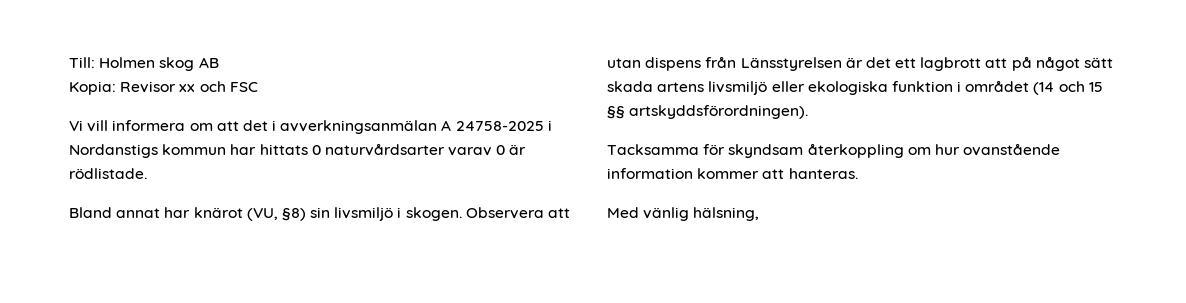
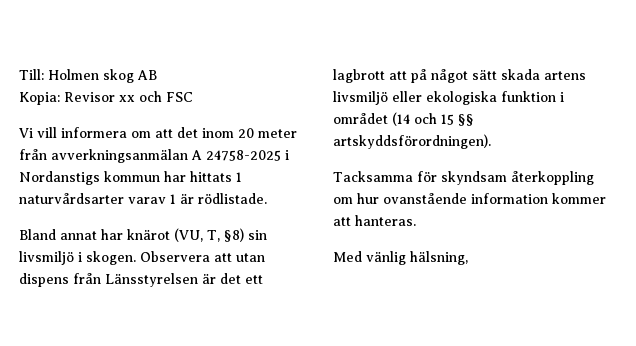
[272,120,277,131] i -> [202,128,297,138] [19,149,47,160] inom 20 meter från
[311,145,321,155] 0 -> [236,172,242,182] 1
[496,145,506,155] 0 -> [170,194,176,204] 1
(278, 214) none -> [207,230,220,242] T,

